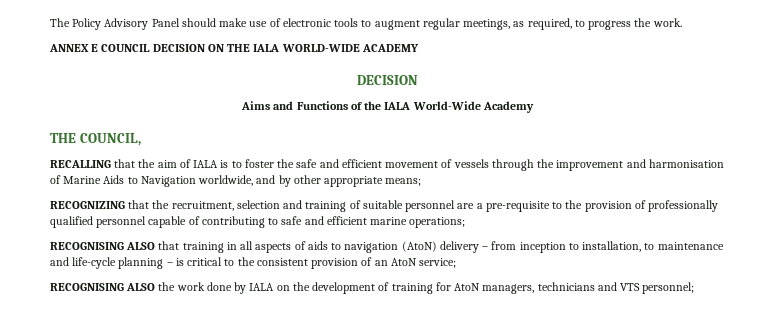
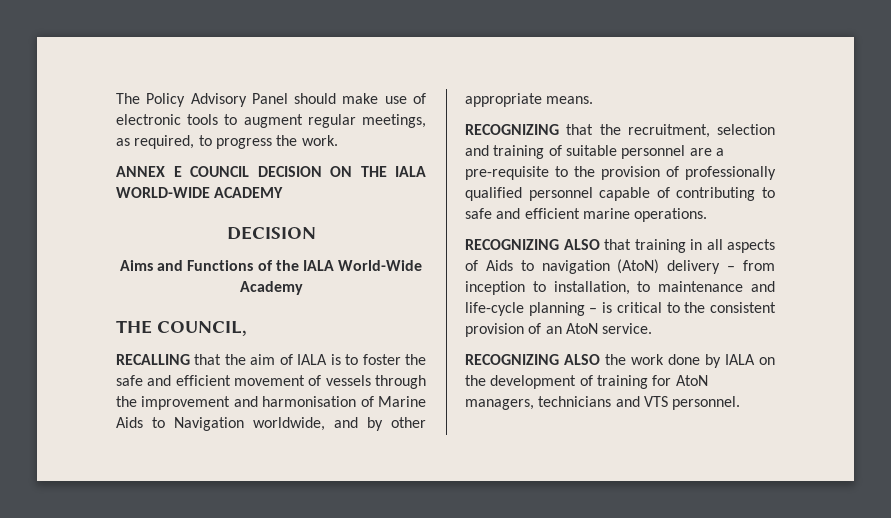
[385,178,422,186] means; -> [546,96,594,104] means.
[409,217,466,228] [50,242,124,250] operations; // RECOGNISING -> [634,208,708,222] [465,239,559,250] operations. // RECOGNIZING
[307,241,328,250] aids -> [485,260,513,271] Aids
[419,258,457,268] [50,283,124,291] service; // RECOGNISING -> [602,323,653,334] [465,354,559,365] service. // RECOGNIZING
[642,282,695,294] personnel; -> [672,396,741,410] personnel.

